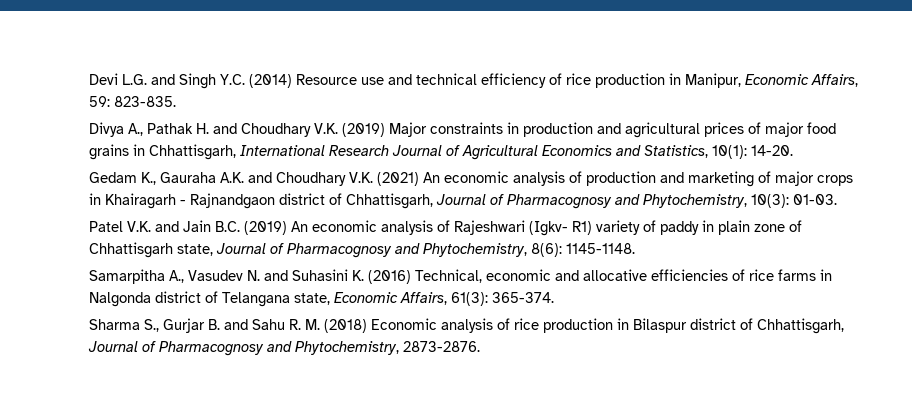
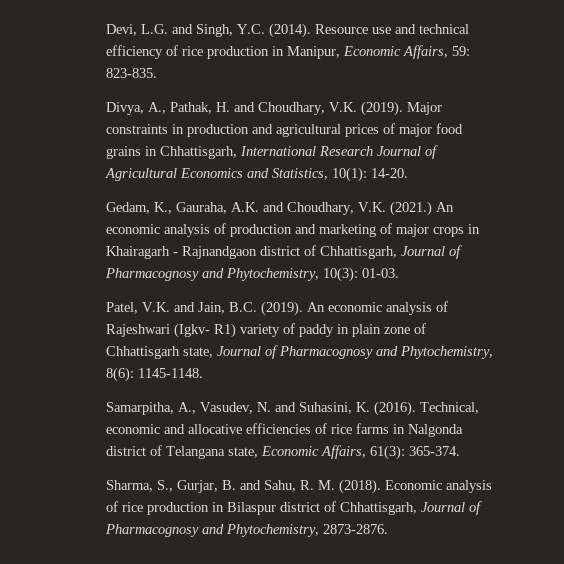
[89,73,119,85] Devi -> [105,24,137,36] Devi,
[179,73,293,89] Singh Y.C. (2014) -> [195,23,311,38] Singh, Y.C. (2014).
[89,122,386,137] Divya A., Pathak H. and Choudhary V.K. (2019) -> [105,101,403,116] Divya, A., Pathak, H. and Choudhary, V.K. (2019).
[89,172,420,186] Gedam K., Gauraha A.K. and Choudhary V.K. (2021) -> [105,201,432,216] Gedam, K., Gauraha, A.K. and Choudhary, V.K. (2021.)
[89,221,124,232] Patel -> [105,302,138,314] Patel,
[183,220,288,235] Jain B.C. (2019) -> [197,301,303,316] Jain, B.C. (2019).
[89,269,412,284] Samarpitha A., Vasudev N. and Suhasini K. (2016) -> [105,401,416,416] Samarpitha, A., Vasudev, N. and Suhasini, K. (2016).
[89,318,206,333] Sharma S., Gurjar -> [105,480,218,493] Sharma, S., Gurjar,
[252,319,286,330] Sahu -> [263,480,296,492] Sahu,
[324,319,368,333] (2018) -> [338,479,381,494] (2018).

